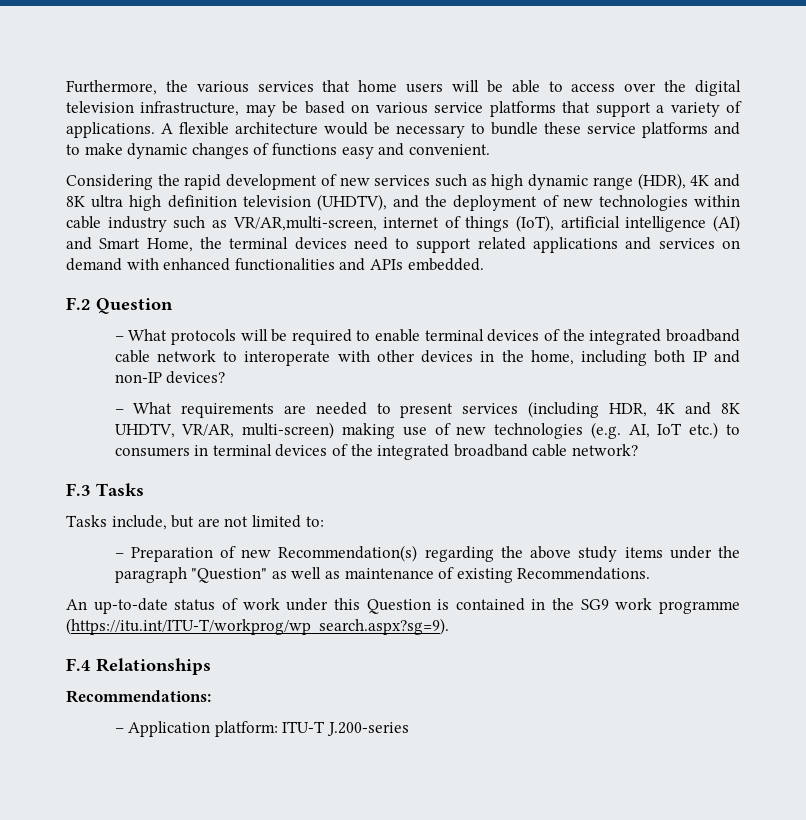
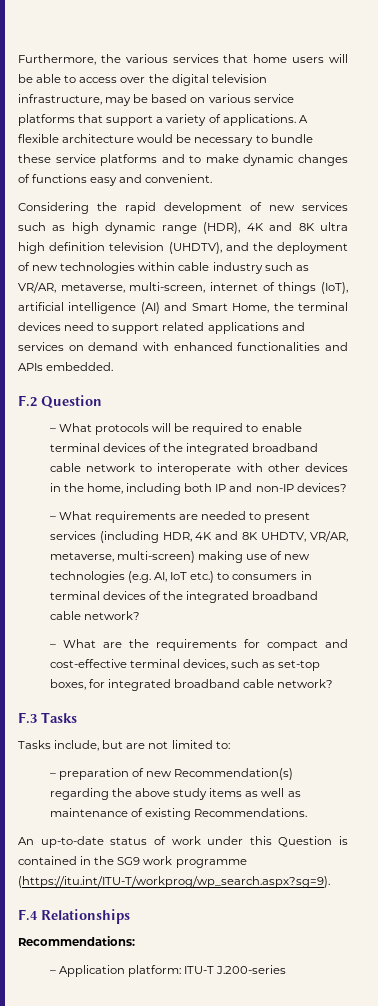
[232,216,377,231] VR/AR,multi-screen, -> [18,282,206,293] VR/AR, metaverse, multi-screen,
(235, 431) none -> [49,552,114,562] metaverse,
(638, 450) none -> [49,639,348,651] [49,659,321,671] [49,679,334,691] // – What are the requirements for compact and cost-effective terminal devices, such as set-top boxes, for integrated broadband cable network?
[130,547,213,562] Preparation -> [58,768,129,780] preparation
[669,546,740,559] [114,567,268,583] under the paragraph "Question" -> (243, 792) none

